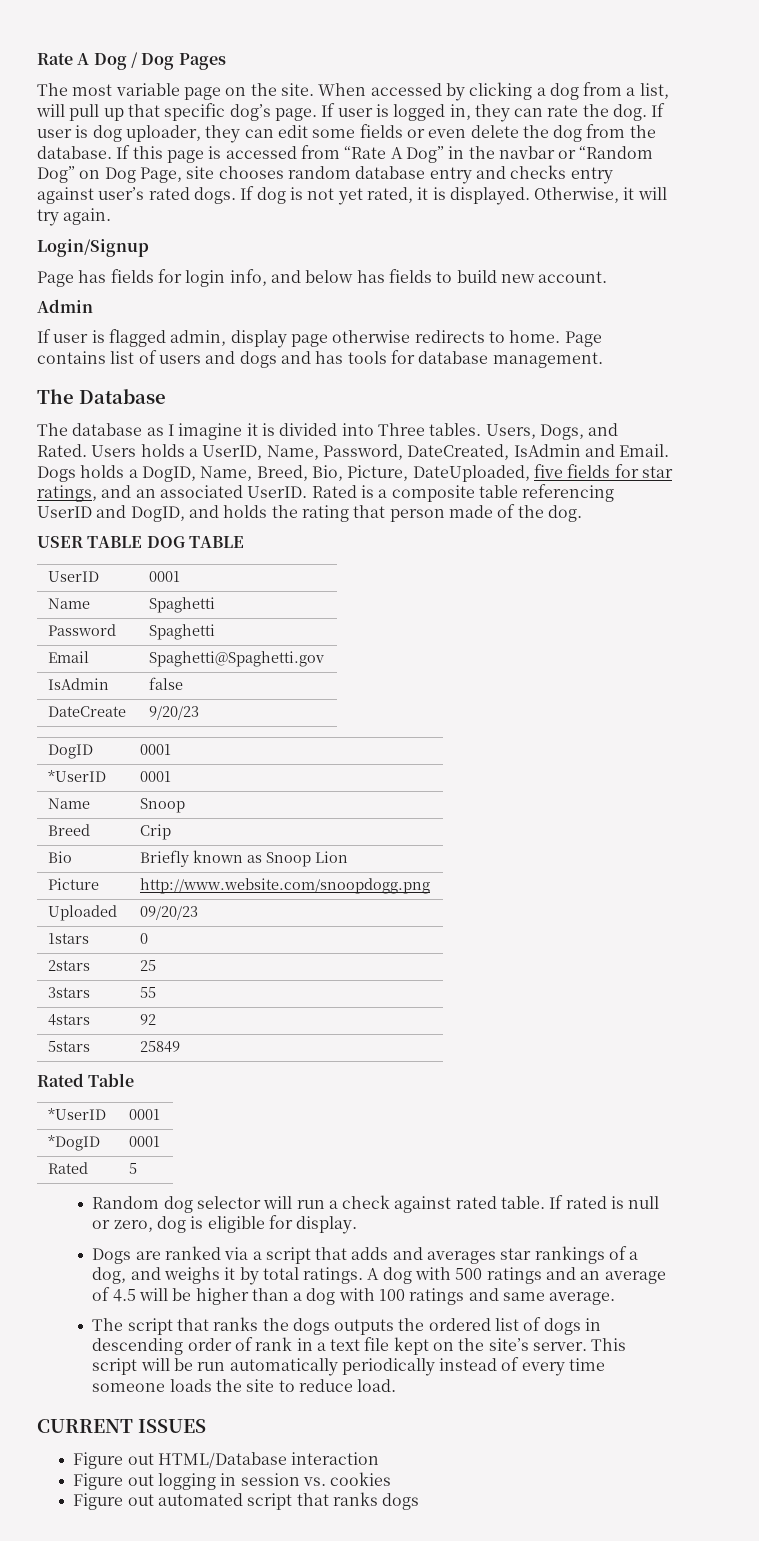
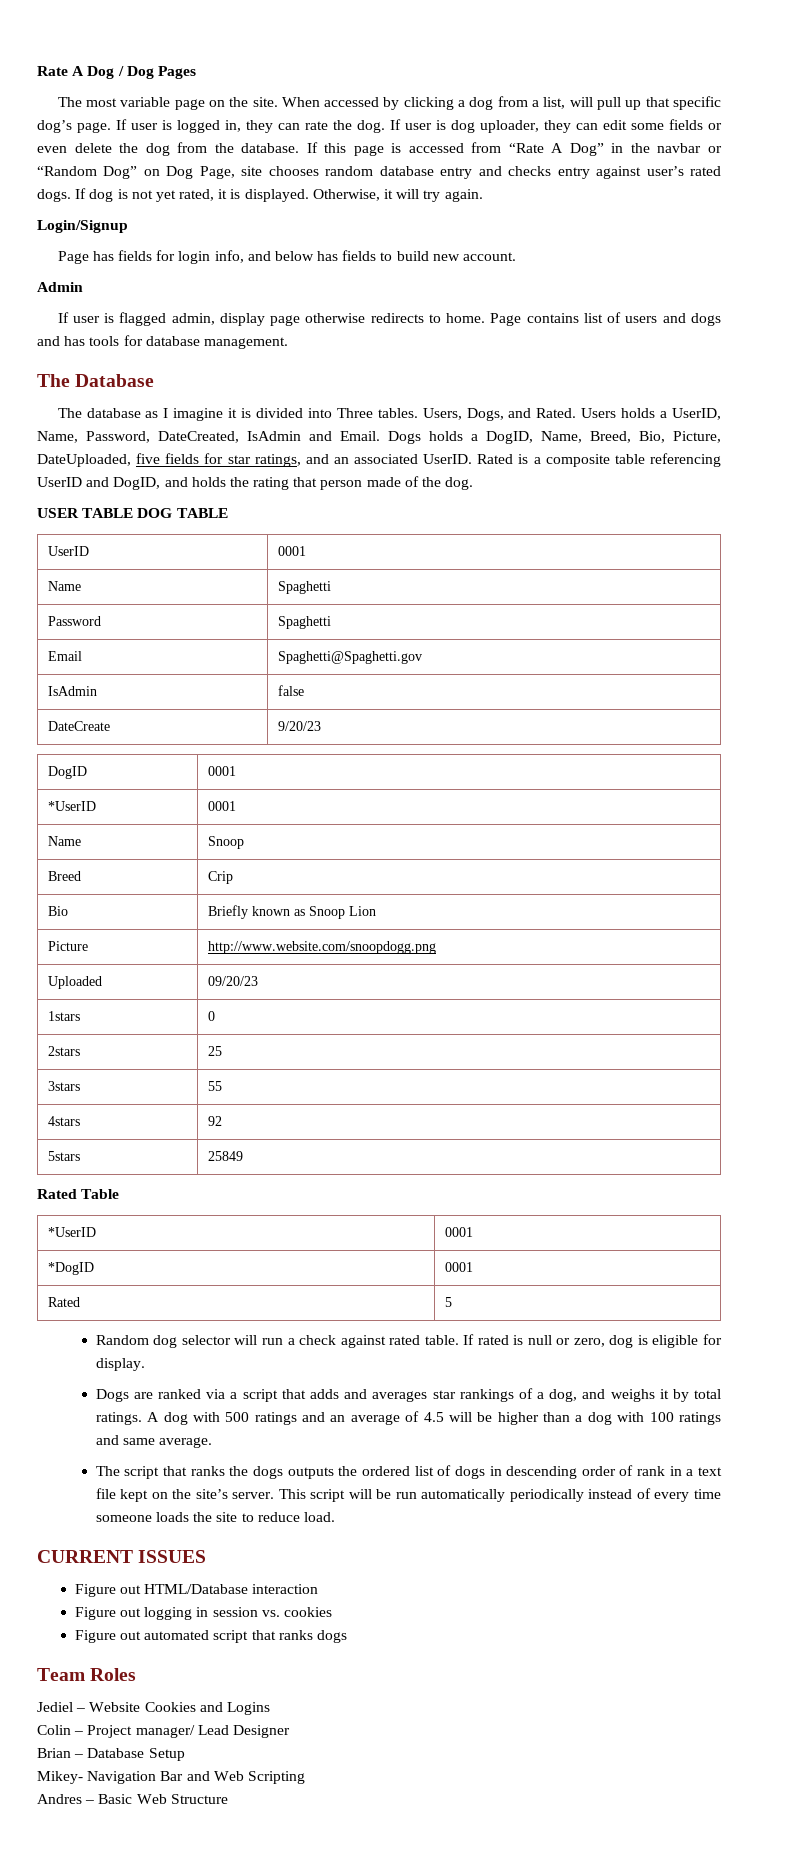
(420, 1501) none -> [37,1668,137,1681] [37,1702,270,1715] [37,1725,290,1738] [37,1748,185,1761] [37,1771,305,1784] [37,1794,228,1804] // Team Roles // Jediel – Website Cookies and Logins // Colin – Project manager/ Lead Designer // Brian – Database Setup // Mikey- Navigation Bar and Web Scripting // Andres – Basic Web Structure

